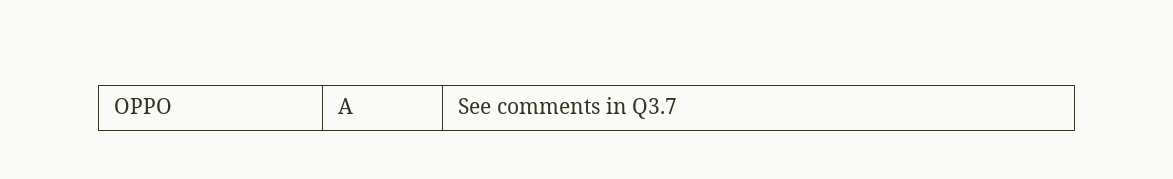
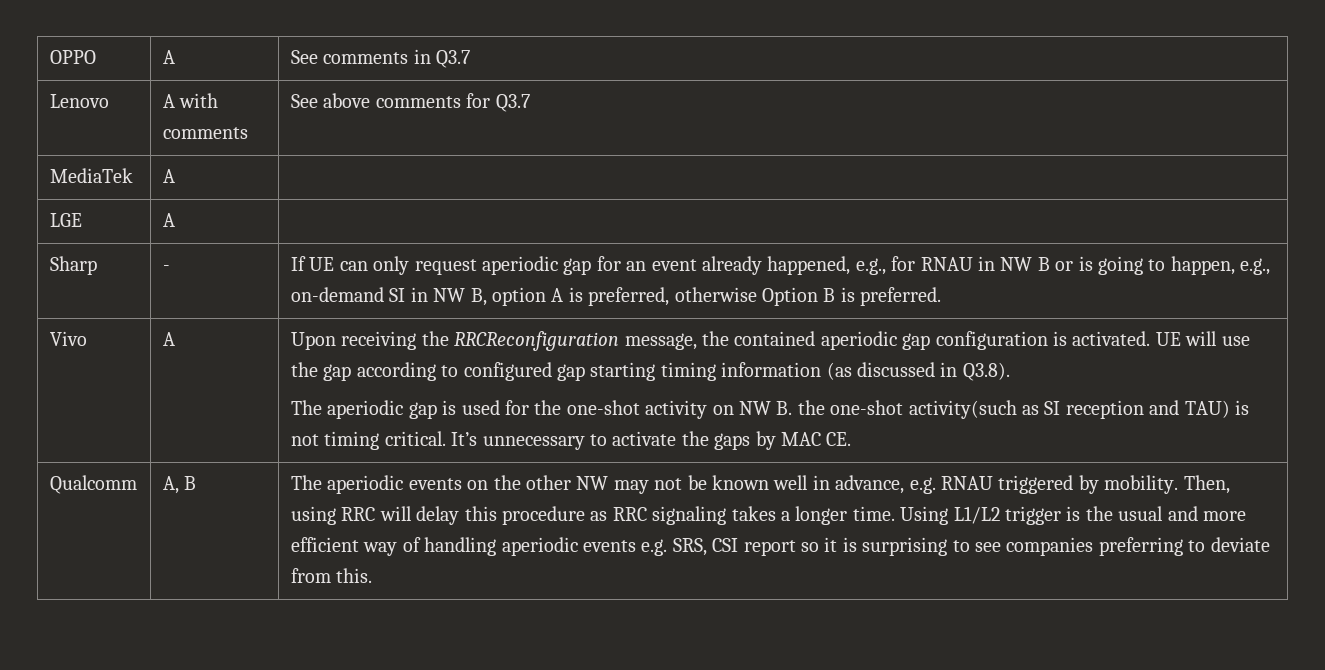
(678, 108) none -> [49,94,109,108] [162,93,219,108] [162,127,248,139] [290,93,530,112] [49,168,133,183] [162,169,175,183] [49,213,82,227] [162,213,175,227] [49,256,97,275] [162,265,170,271] [290,256,1271,275] [290,287,942,306] [49,331,87,346] [162,332,175,346] [290,331,1250,351] [290,362,1010,381] [290,400,1249,419] [290,431,852,450] [49,475,137,494] [162,476,197,494] [290,475,1230,494] [290,506,1246,525] [290,537,1270,556] [290,568,373,583] // Lenovo | A with comments | See above comments for Q3.7 // MediaTek | A | // LGE | A | // Sharp | - | If UE can only request aperiodic gap for an event already happened, e.g., for RNAU in NW B or is going to happen, e.g., on-demand SI in NW B, option A is preferred, otherwise Option B is preferred. // Vivo | A | Upon receiving the RRCReconfiguration message, the contained aperiodic gap configuration is activated. UE will use the gap according to configured gap starting timing information (as discussed in Q3.8). // The aperiodic gap is used for the one-shot activity on NW B. the one-shot activity(such as SI reception and TAU) is not timing critical. It’s unnecessary to activate the gaps by MAC CE. // Qualcomm | A, B | The aperiodic events on the other NW may not be known well in advance, e.g. RNAU triggered by mobility. Then, using RRC will delay this procedure as RRC signaling takes a longer time. Using L1/L2 trigger is the usual and more efficient way of handling aperiodic events e.g. SRS, CSI report so it is surprising to see companies preferring to deviate from this.

